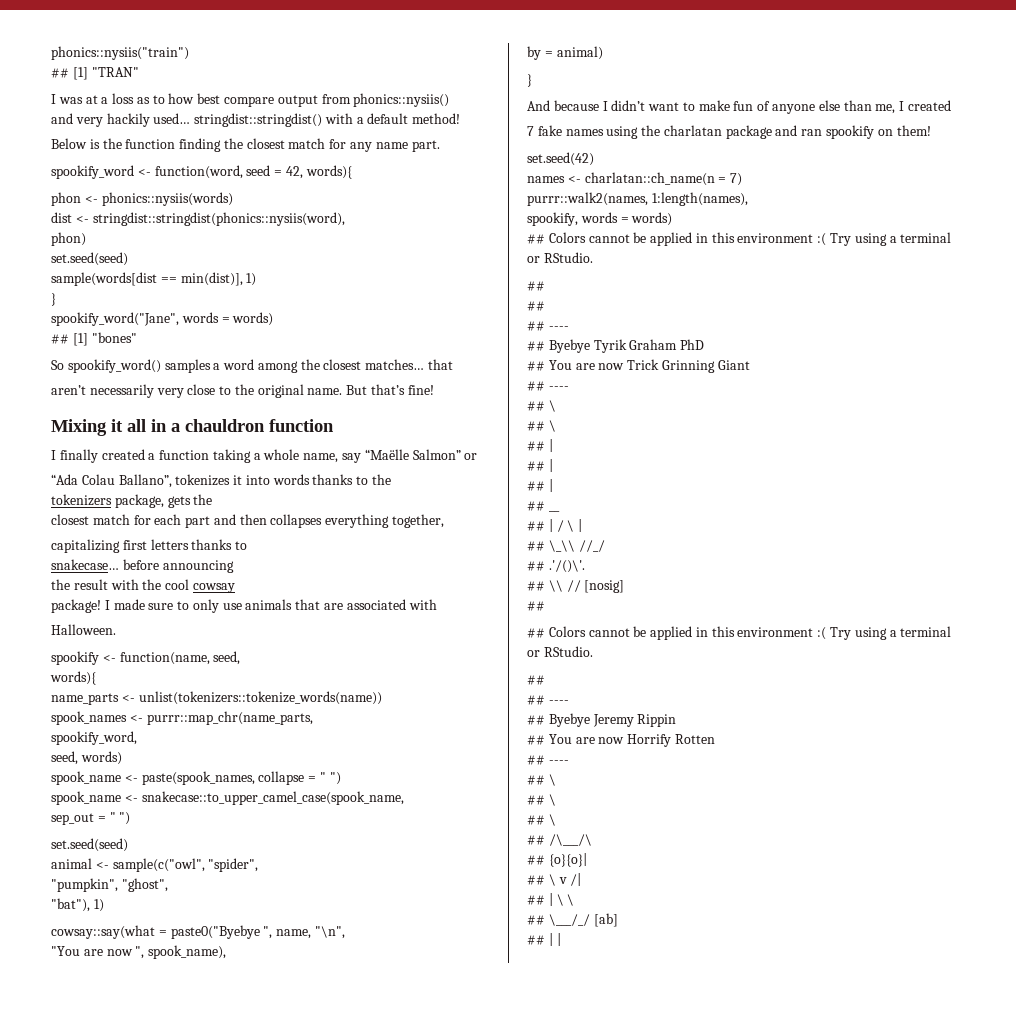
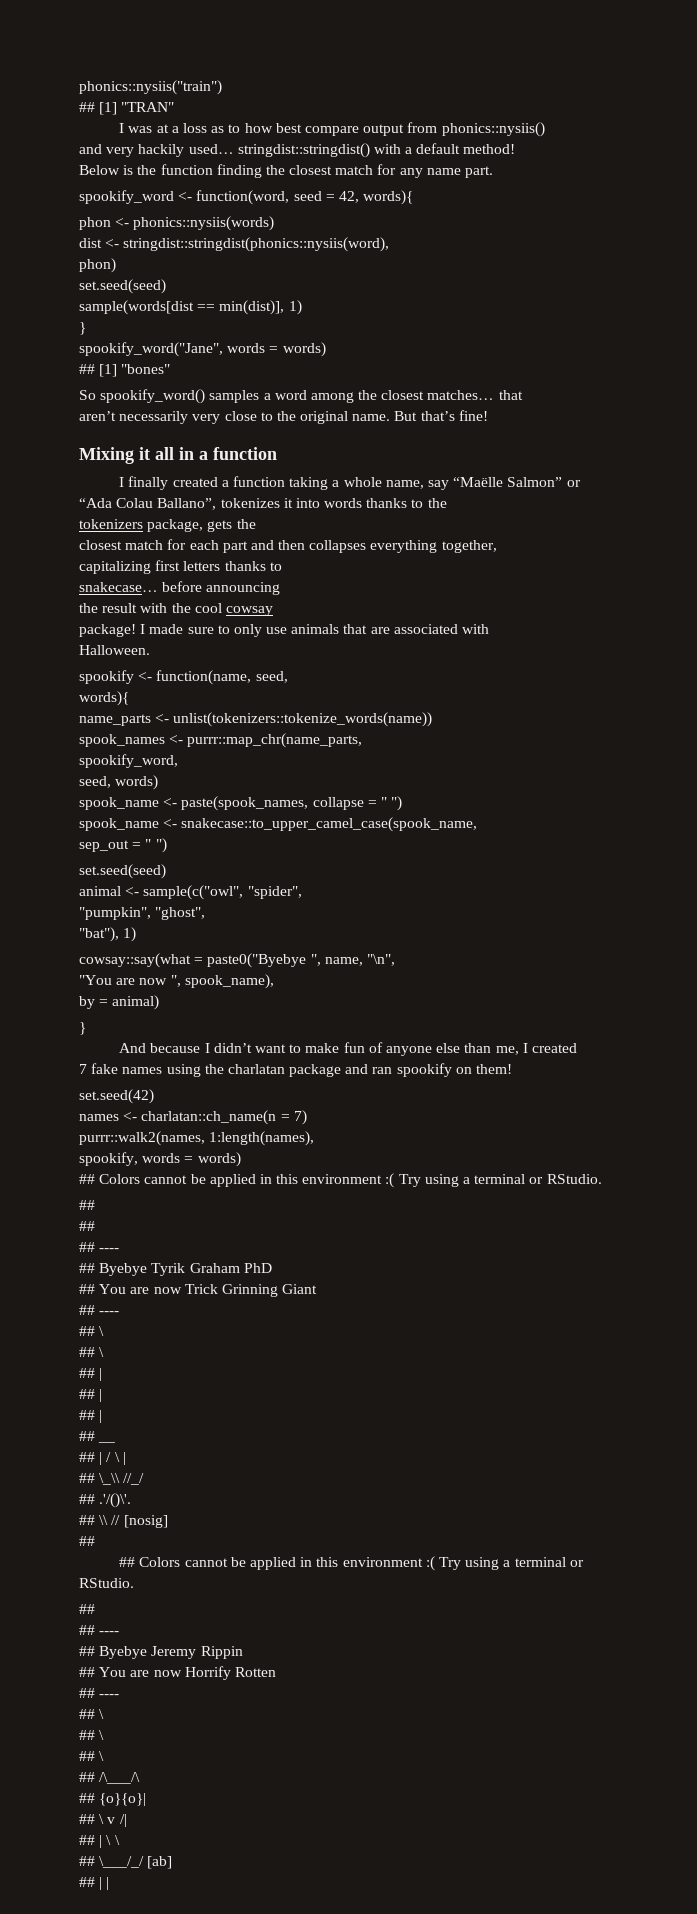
[185,419,265,432] chauldron -> (208, 455) none

